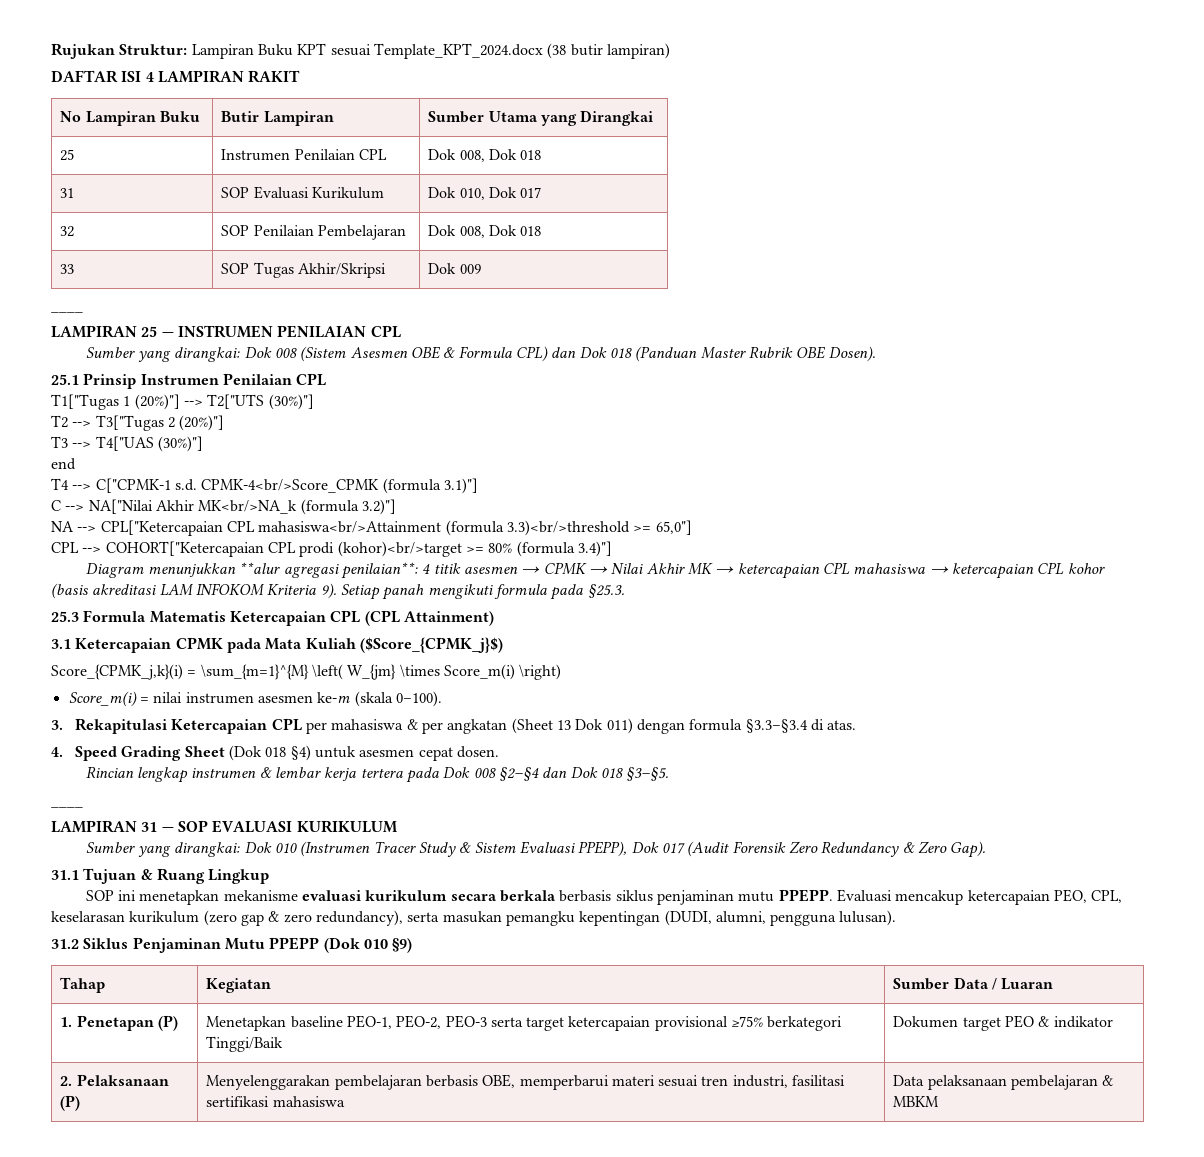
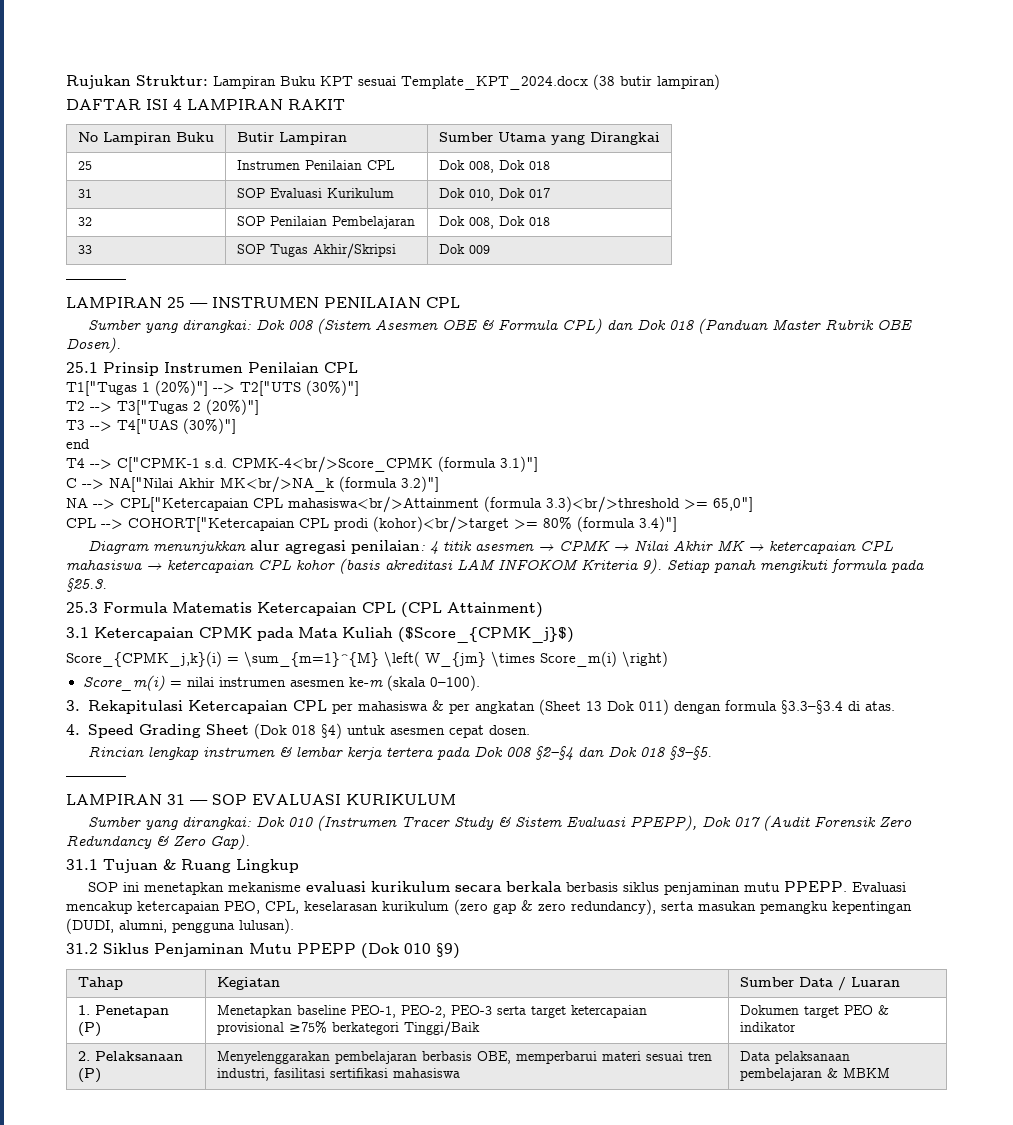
[51,310,83,313] ____ -> [66,279,126,284] ————
[239,562,419,579] **alur agregasi penilaian**: -> [249,540,425,554] alur agregasi penilaian:
[51,805,83,808] ____ -> [66,776,126,781] ————

